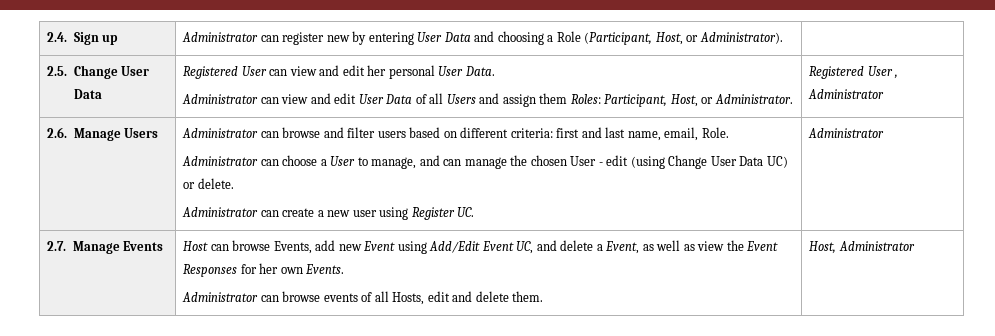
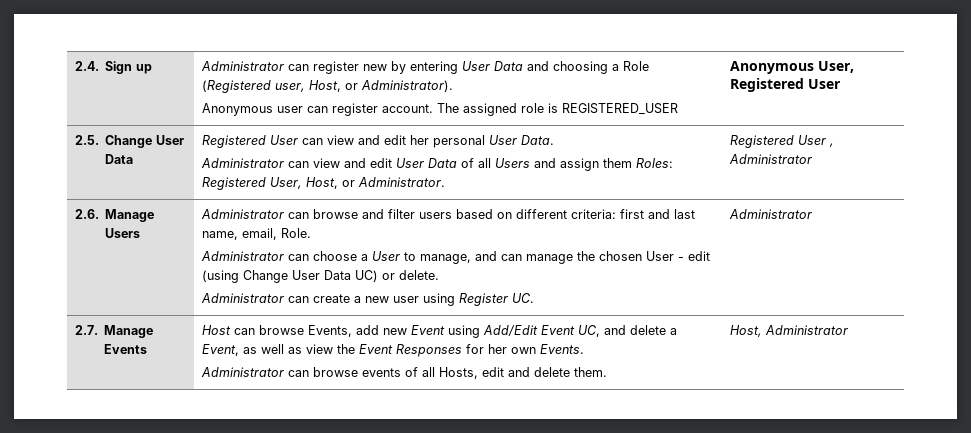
[584,32,653,45] (Participant, -> [201,80,305,93] (Registered user,
(783, 38) | -> [201,103,678,116] [729,61,854,74] [729,78,841,92] // Anonymous user can register account. The assigned role is REGISTERED_USER | Anonymous User, Registered User
[604,94,668,107] Participant, -> [201,177,302,190] Registered User,

